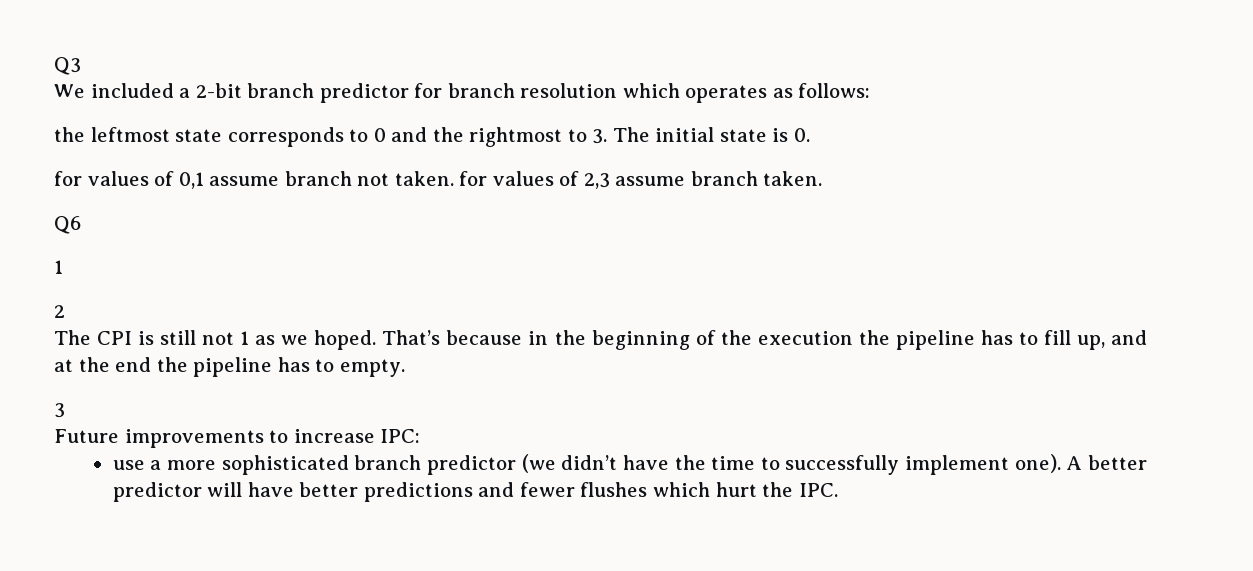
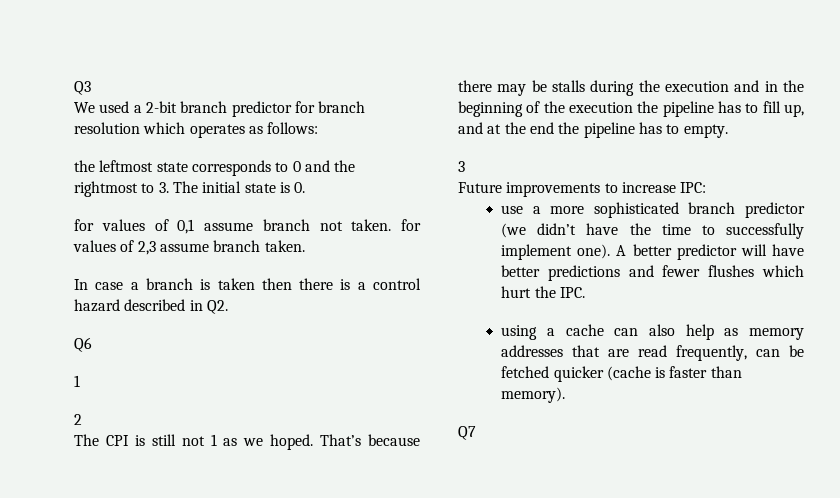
[90,83,174,98] included -> [99,101,130,113] used
(823, 178) none -> [74,278,422,290] [74,299,228,314] // In case a branch is taken then there is a control hazard described in Q2.
(523, 337) none -> [458,80,760,96] there may be stalls during the execution and
(838, 490) none -> [501,324,804,340] [501,345,804,361] [501,366,742,382] [501,387,566,403] [458,426,476,440] // using a cache can also help as memory addresses that are read frequently, can be fetched quicker (cache is faster than memory). // Q7

